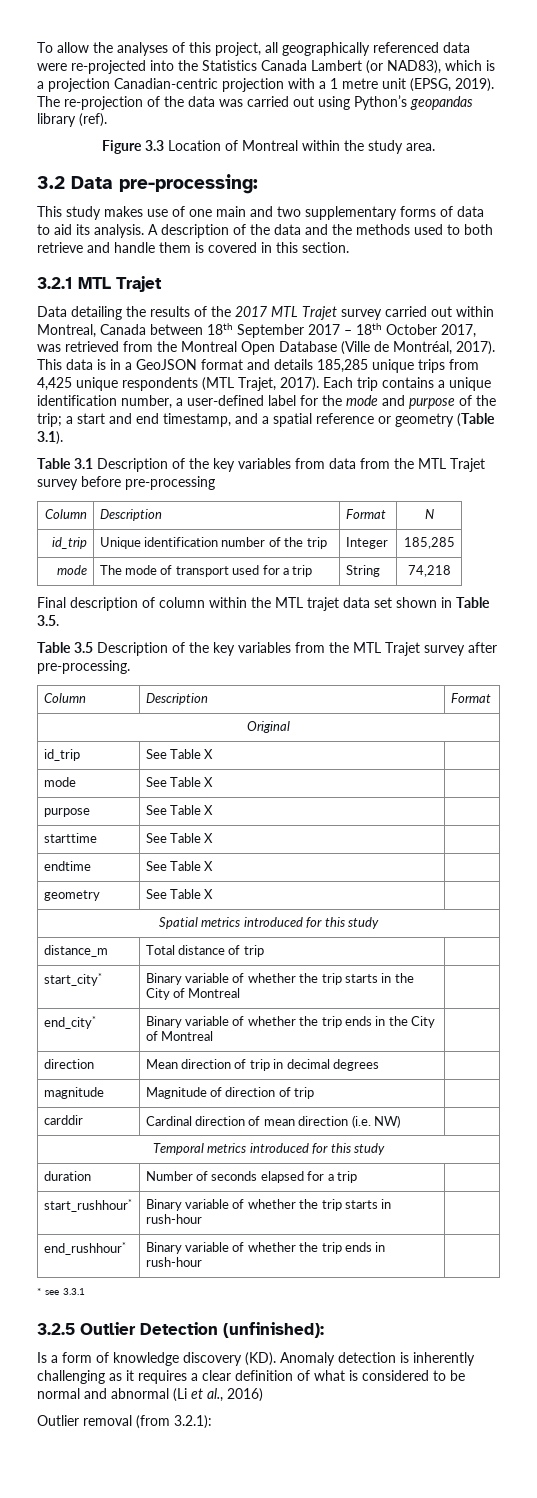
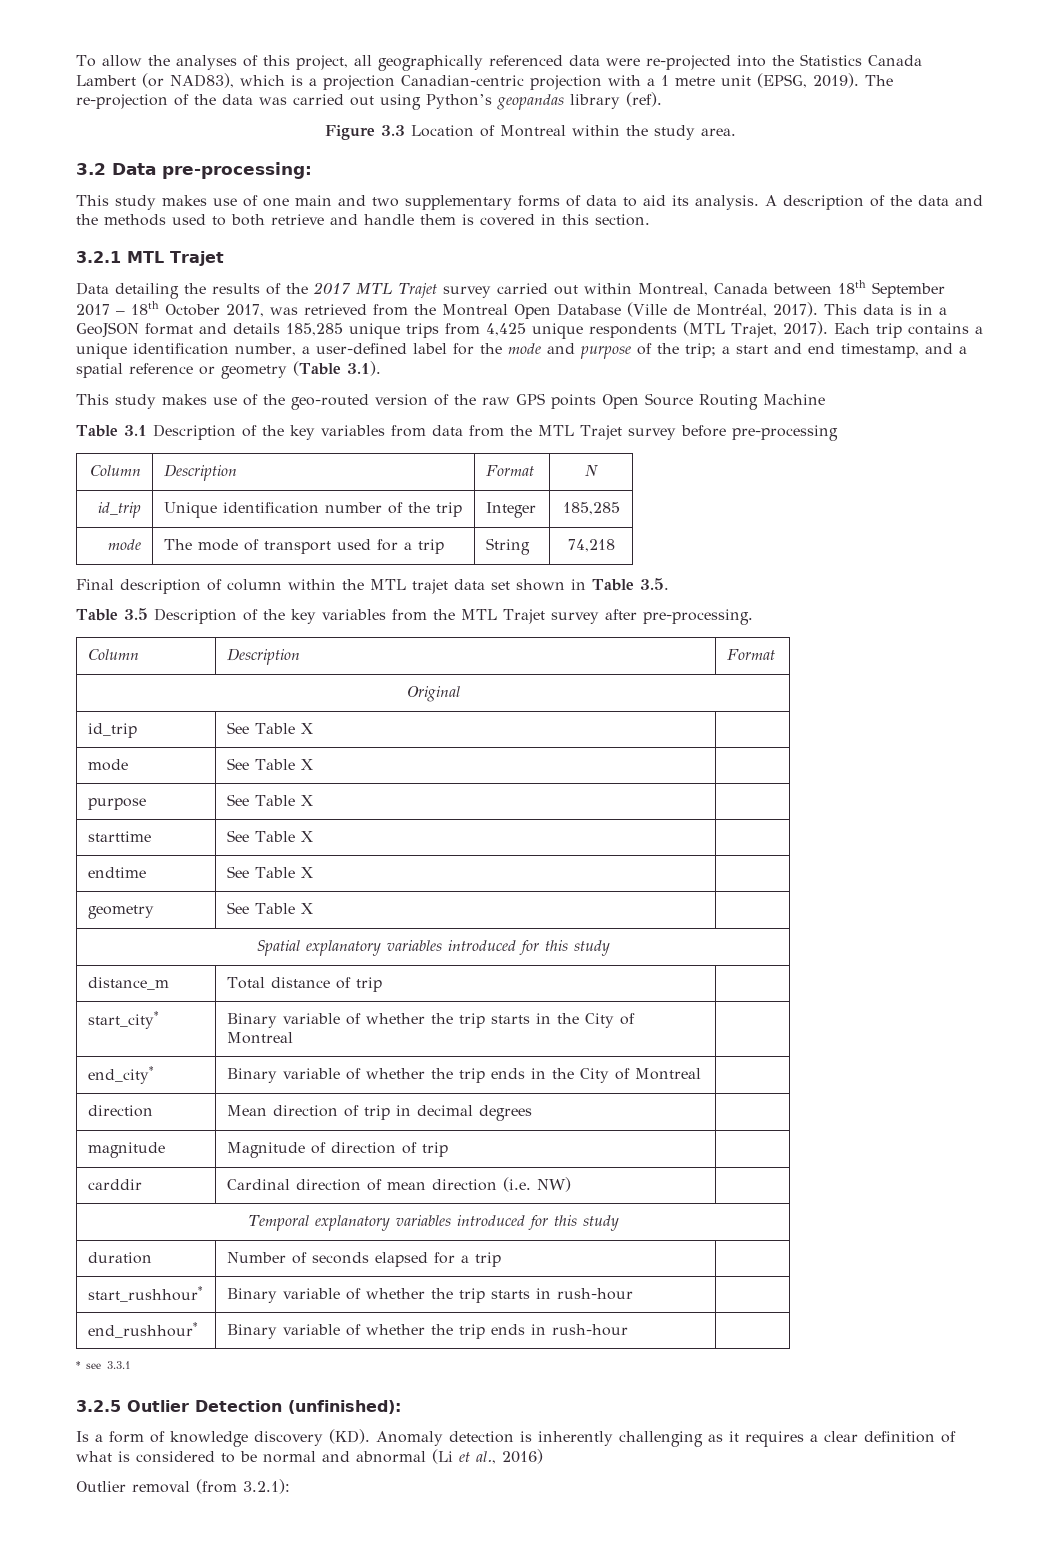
(63, 438) none -> [76,393,825,410] // This study makes use of the geo-routed version of the raw GPS points Open Source Routing Machine
[201,917,241,927] metrics -> [305,940,442,956] explanatory variables
[207,1143,247,1153] metrics -> [314,1215,451,1231] explanatory variables

